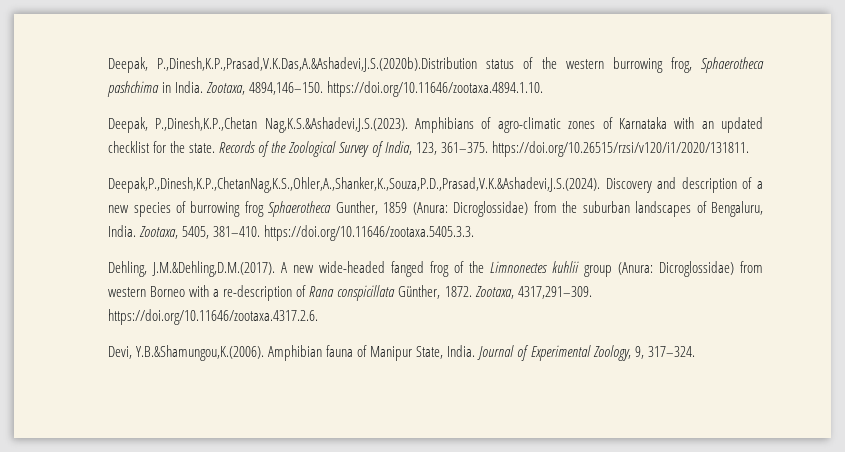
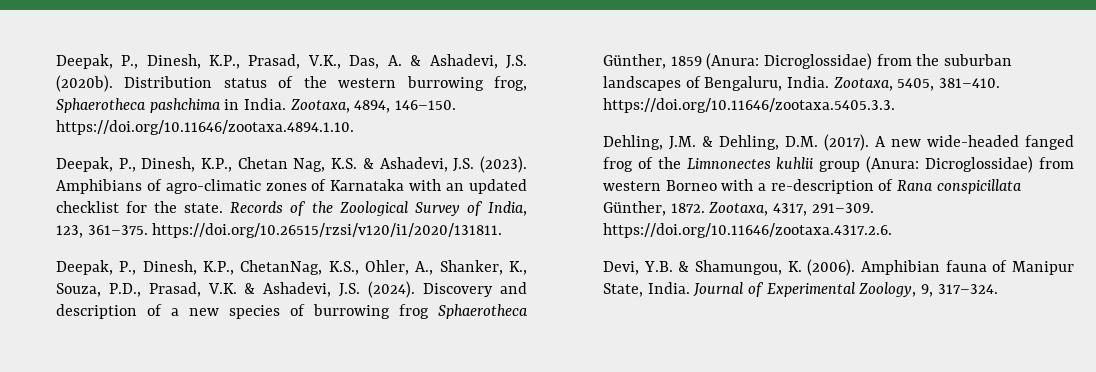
[108,57,478,73] Deepak, P.,Dinesh,K.P.,Prasad,V.K.Das,A.&Ashadevi,J.S.(2020b).Distribution -> [55,54,527,69] [55,75,213,92] Deepak, P., Dinesh, K.P., Prasad, V.K., Das, A. & Ashadevi, J.S. (2020b). Distribution
[249,82,324,95] 4894,146–150. -> [354,100,457,113] 4894, 146–150.
[155,117,408,133] P.,Dinesh,K.P.,Chetan Nag,K.S.&Ashadevi,J.S.(2023). -> [118,156,527,173] P., Dinesh, K.P., Chetan Nag, K.S. & Ashadevi, J.S. (2023).
[108,177,601,193] Deepak,P.,Dinesh,K.P.,ChetanNag,K.S.,Ohler,A.,Shanker,K.,Souza,P.D.,Prasad,V.K.&Ashadevi,J.S.(2024). -> [55,260,527,275] [55,281,416,298] Deepak, P., Dinesh, K.P., ChetanNag, K.S., Ohler, A., Shanker, K., Souza, P.D., Prasad, V.K. & Ashadevi, J.S. (2024).
[335,201,378,215] Gunther, -> [602,54,666,69] Günther,
[152,261,276,277] J.M.&Dehling,D.M.(2017). -> [668,134,869,151] J.M. & Dehling, D.M. (2017).
[517,286,592,299] 4317,291–309. -> [772,203,874,216] 4317, 291–309.
[136,345,265,361] Y.B.&Shamungou,K.(2006). -> [643,259,856,276] Y.B. & Shamungou, K. (2006).

